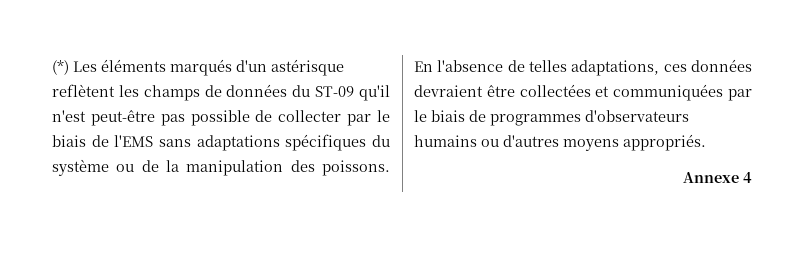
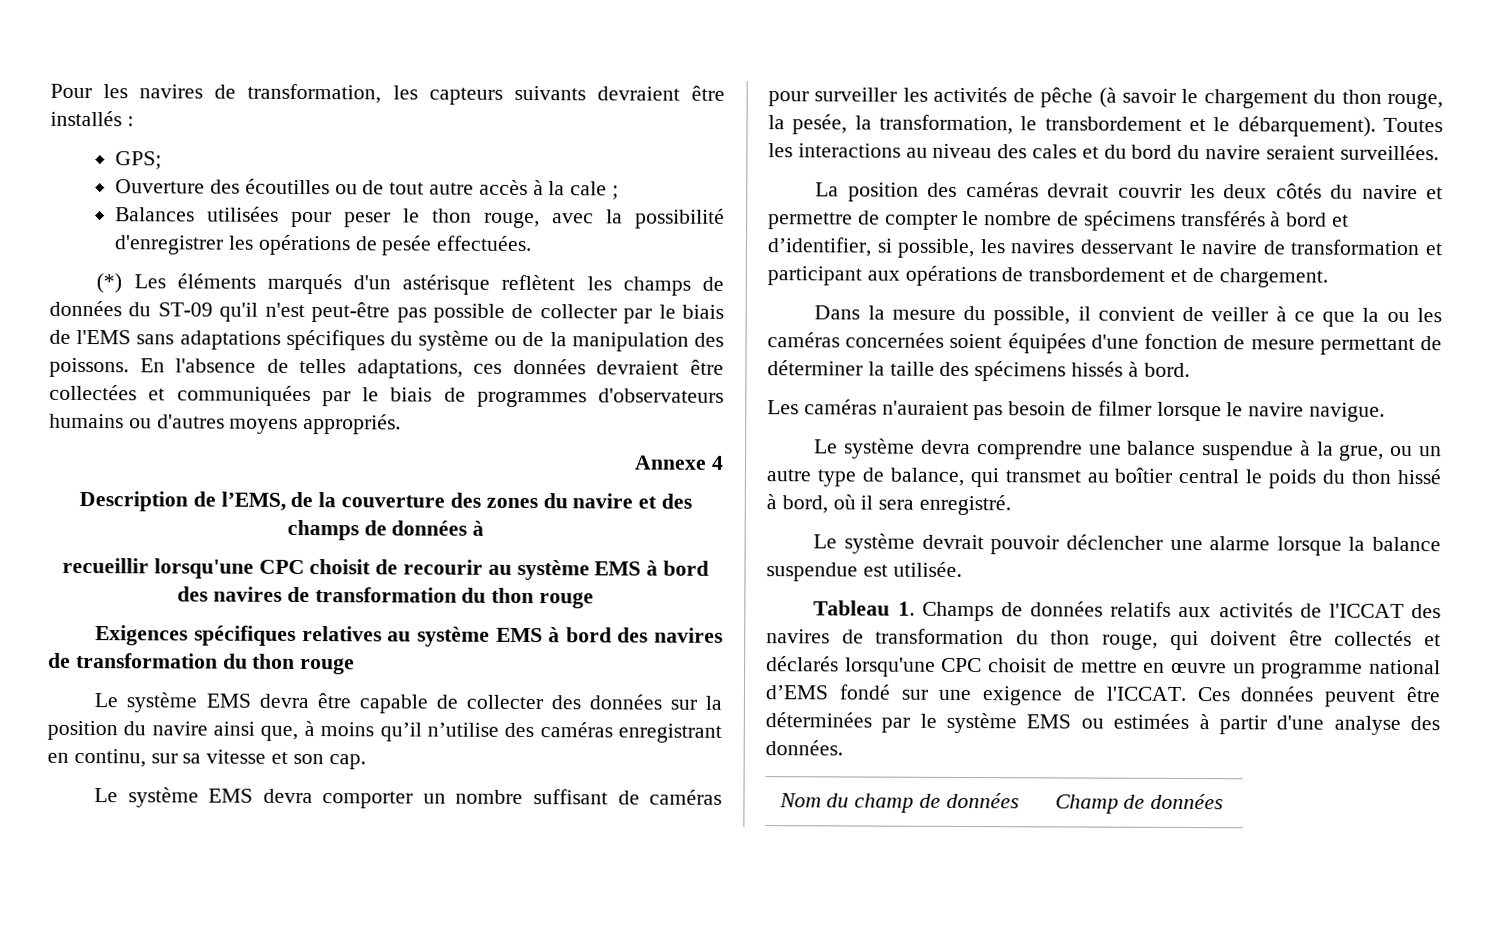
(52, 67) none -> [50,83,725,105] [50,110,134,127] [115,151,163,170] [115,178,620,200] [115,206,725,229] [114,234,533,256] Pour les navires de transformation, les capteurs suivants devraient être installés : // GPS; // Ouverture des écoutilles ou de tout autre accès à la cale ; // Balances utilisées pour peser le thon rouge, avec la possibilité d'enregistrer les opérations de pesée effectuées. //
(752, 177) none -> [79,490,692,512] [286,519,485,541] [61,557,710,581] [177,586,594,609] [95,625,723,647] [48,652,356,675] [94,692,723,714] [47,720,723,743] [47,748,366,770] [94,787,722,809] [768,86,1443,110] [768,114,1443,137] [768,143,1439,161] [815,181,1443,202] [768,210,1350,231] [767,237,1443,259] [767,265,1328,288] [814,305,1442,327] [767,332,1442,356] [767,360,1190,382] [767,399,1386,422] [814,438,1442,461] [766,467,1441,489] [766,494,1012,516] [813,533,1441,556] [766,561,962,582] [813,600,1441,622] [766,628,1441,651] [766,656,1441,679] [765,684,1440,707] [765,712,1440,735] [765,740,843,756] [778,792,1019,813] [1054,793,1224,814] // Description de l’EMS, de la couverture des zones du navire et des champs de données à // recueillir lorsqu'une CPC choisit de recourir au système EMS à bord des navires de transformation du thon rouge // Exigences spécifiques relatives au système EMS à bord des navires de transformation du thon rouge // Le système EMS devra être capable de collecter des données sur la position du navire ainsi que, à moins qu’il n’utilise des caméras enregistrant en continu, sur sa vitesse et son cap. // Le système EMS devra comporter un nombre suffisant de caméras pour surveiller les activités de pêche (à savoir le chargement du thon rouge, la pesée, la transformation, le transbordement et le débarquement). Toutes les interactions au niveau des cales et du bord du navire seraient surveillées. // La position des caméras devrait couvrir les deux côtés du navire et permettre de compter le nombre de spécimens transférés à bord et d’identifier, si possible, les navires desservant le navire de transformation et participant aux opérations de transbordement et de chargement. // Dans la mesure du possible, il convient de veiller à ce que la ou les caméras concernées soient équipées d'une fonction de mesure permettant de déterminer la taille des spécimens hissés à bord. // Les caméras n'auraient pas besoin de filmer lorsque le navire navigue. // Le système devra comprendre une balance suspendue à la grue, ou un autre type de balance, qui transmet au boîtier central le poids du thon hissé à bord, où il sera enregistré. // Le système devrait pouvoir déclencher une alarme lorsque la balance suspendue est utilisée. // Tableau 1. Champs de données relatifs aux activités de l'ICCAT des navires de transformation du thon rouge, qui doivent être collectés et déclarés lorsqu'une CPC choisit de mettre en œuvre un programme national d’EMS fondé sur une exigence de l'ICCAT. Ces données peuvent être déterminées par le système EMS ou estimées à partir d'une analyse des données. // Nom du champ de données | Champ de données

